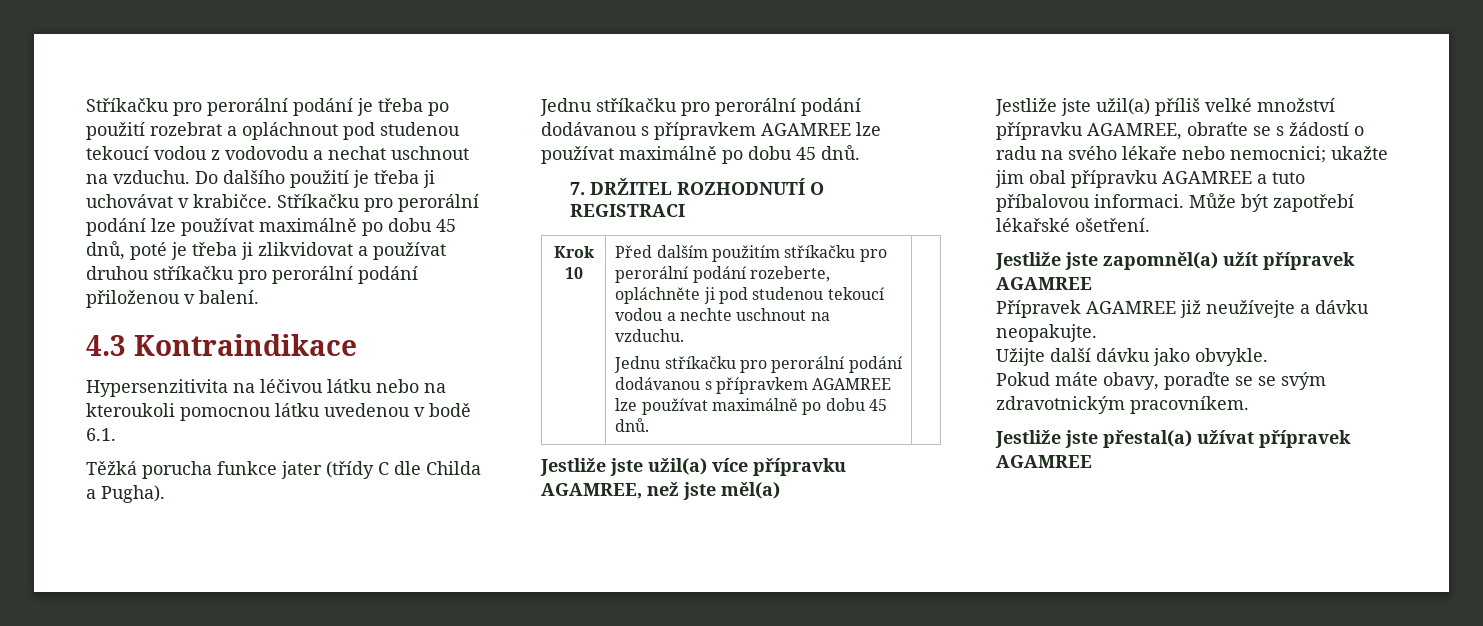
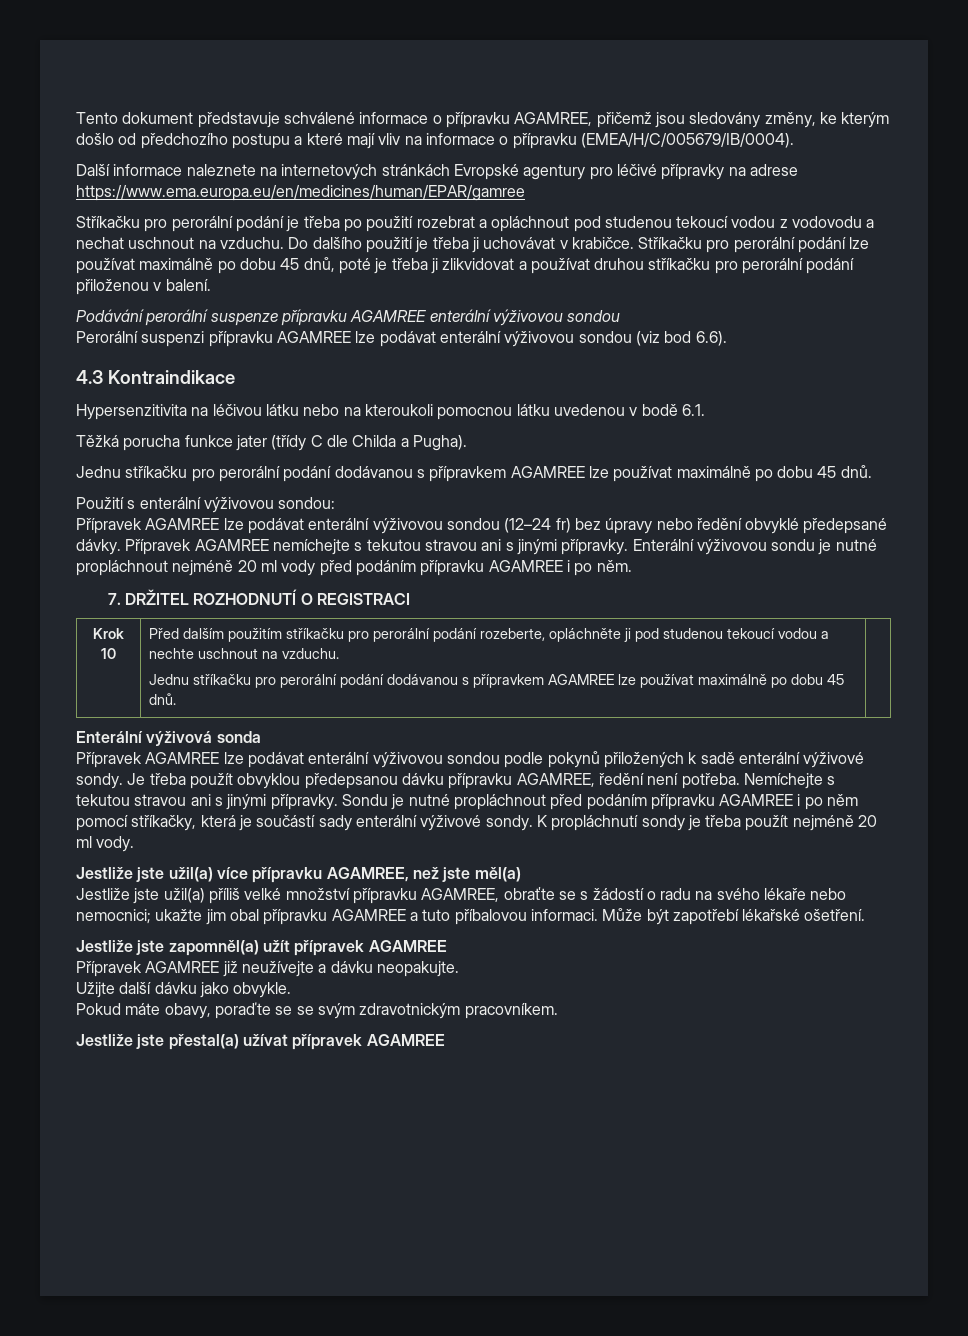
(86, 105) none -> [76,112,890,128] [76,133,794,149] [76,164,798,180] [76,185,525,201] Tento dokument představuje schválené informace o přípravku AGAMREE, přičemž jsou sledovány změny, ke kterým došlo od předchozího postupu a které mají vliv na informace o přípravku (EMEA/H/C/005679/IB/0004). // Další informace naleznete na internetových stránkách Evropské agentury pro léčivé přípravky na adrese https://www.ema.europa.eu/en/medicines/human/EPAR/gamree //
(259, 297) none -> [76,309,621,326] [76,331,727,347] // Podávání perorální suspenze přípravku AGAMREE enterální výživovou sondou // Perorální suspenzi přípravku AGAMREE lze podávat enterální výživovou sondou (viz bod 6.6).
(860, 152) none -> [76,497,336,513] [76,518,888,534] [76,539,877,555] [76,560,632,576] // Použití s enterální výživovou sondou: // Přípravek AGAMREE lze podávat enterální výživovou sondou (12–24 fr) bez úpravy nebo ředění obvyklé předepsané dávky. Přípravek AGAMREE nemíchejte s tekutou stravou ani s jinými přípravky. Enterální výživovou sondu je nutné propláchnout nejméně 20 ml vody před podáním přípravku AGAMREE i po něm.
(650, 425) none -> [76,731,261,746] [76,751,865,768] [76,773,836,789] [76,794,859,810] [76,815,878,831] [76,836,135,852] // Enterální výživová sonda // Přípravek AGAMREE lze podávat enterální výživovou sondou podle pokynů přiložených k sadě enterální výživové sondy. Je třeba použít obvyklou předepsanou dávku přípravku AGAMREE, ředění není potřeba. Nemíchejte s tekutou stravou ani s jinými přípravky. Sondu je nutné propláchnout před podáním přípravku AGAMREE i po něm pomocí stříkačky, která je součástí sady enterální výživové sondy. K propláchnutí sondy je třeba použít nejméně 20 ml vody.

